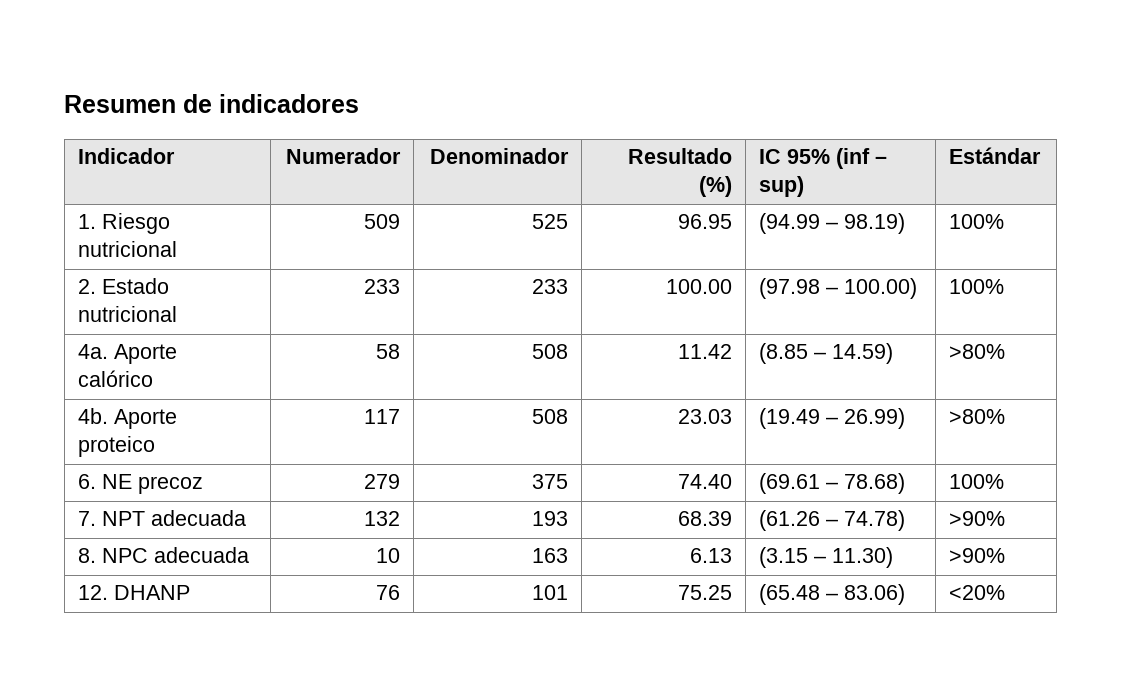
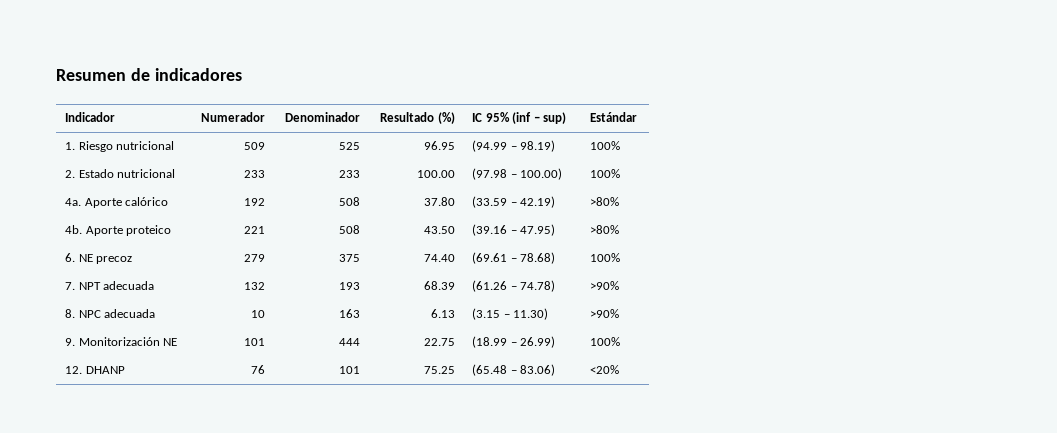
[375,344,400,359] [531,344,568,359] [677,344,732,359] [759,343,894,364] 58 | 508 | 11.42 | (8.85 – 14.59) -> [243,198,265,206] [338,197,360,206] [423,197,455,206] [472,196,556,208] 192 | 508 | 37.80 | (33.59 – 42.19)
[363,409,400,424] [531,409,568,424] [677,409,732,424] [759,408,906,429] 117 | 508 | 23.03 | (19.49 – 26.99) -> [243,226,265,234] [338,225,360,234] [423,226,455,234] [472,224,556,236] 221 | 508 | 43.50 | (39.16 – 47.95)
(1006, 555) none -> [65,337,178,346] [243,338,265,346] [338,338,360,346] [423,338,455,346] [472,336,556,348] [590,337,621,346] // 9. Monitorización NE | 101 | 444 | 22.75 | (18.99 – 26.99) | 100%

